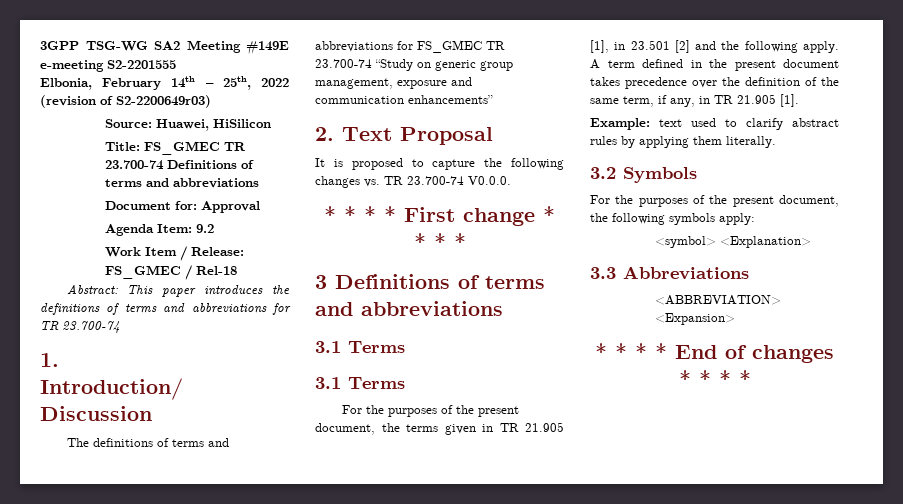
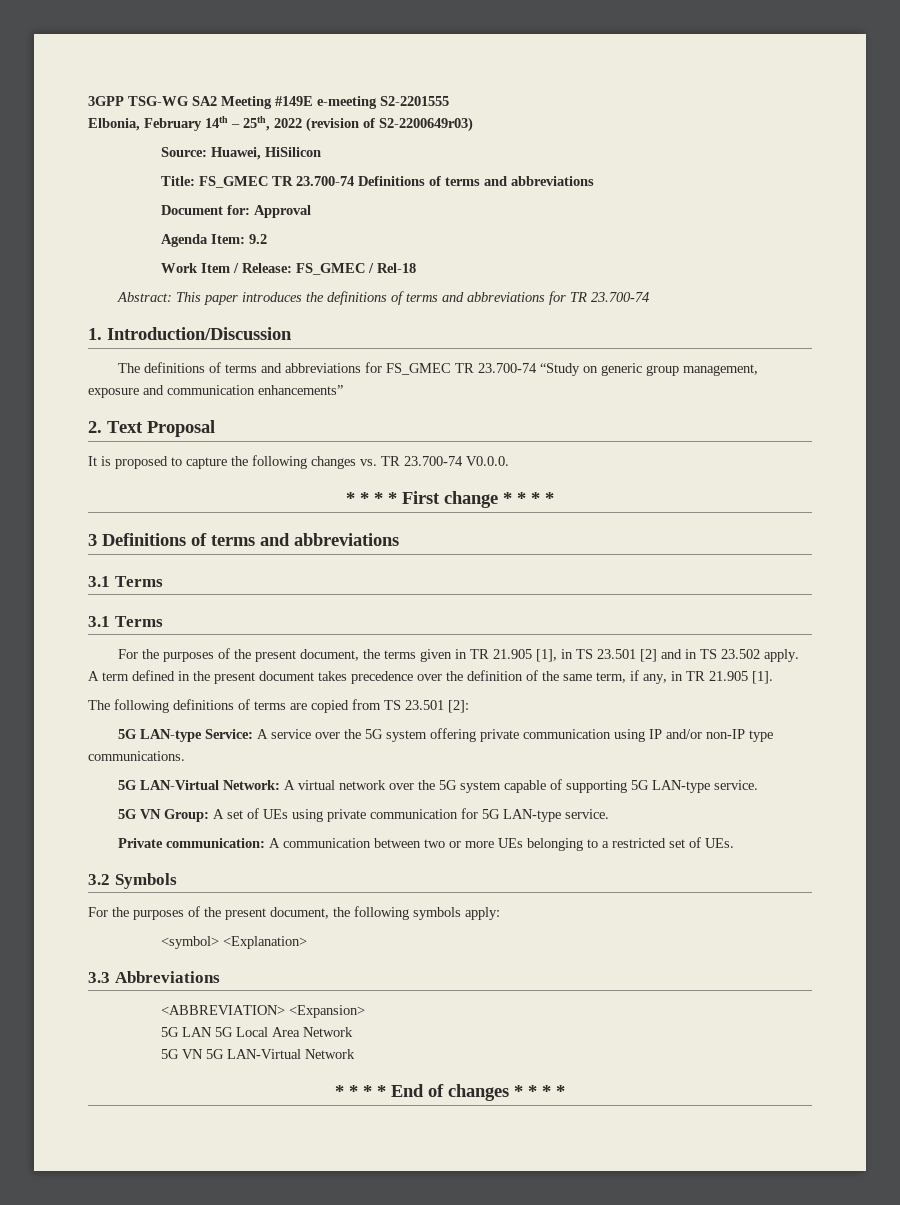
(626, 46) none -> [576,649,594,659] TS
[721,41,798,53] the following -> [685,649,761,659] in TS 23.502
[590,118,839,130] [590,136,776,148] Example: text used to clarify abstract rules by applying them literally. -> [88,699,469,713] [118,728,774,742] [88,751,185,761] [118,779,759,793] [118,808,610,822] [118,837,735,851] The following definitions of terms are copied from TS 23.501 [2]: // 5G LAN-type Service: A service over the 5G system offering private communication using IP and/or non-IP type communications. // 5G LAN-Virtual Network: A virtual network over the 5G system capable of supporting 5G LAN-type service. // 5G VN Group: A set of UEs using private communication for 5G LAN-type service. // Private communication: A communication between two or more UEs belonging to a restricted set of UEs.
(736, 319) none -> [160,1027,353,1037] [160,1049,355,1059] // 5G LAN 5G Local Area Network // 5G VN 5G LAN-Virtual Network

